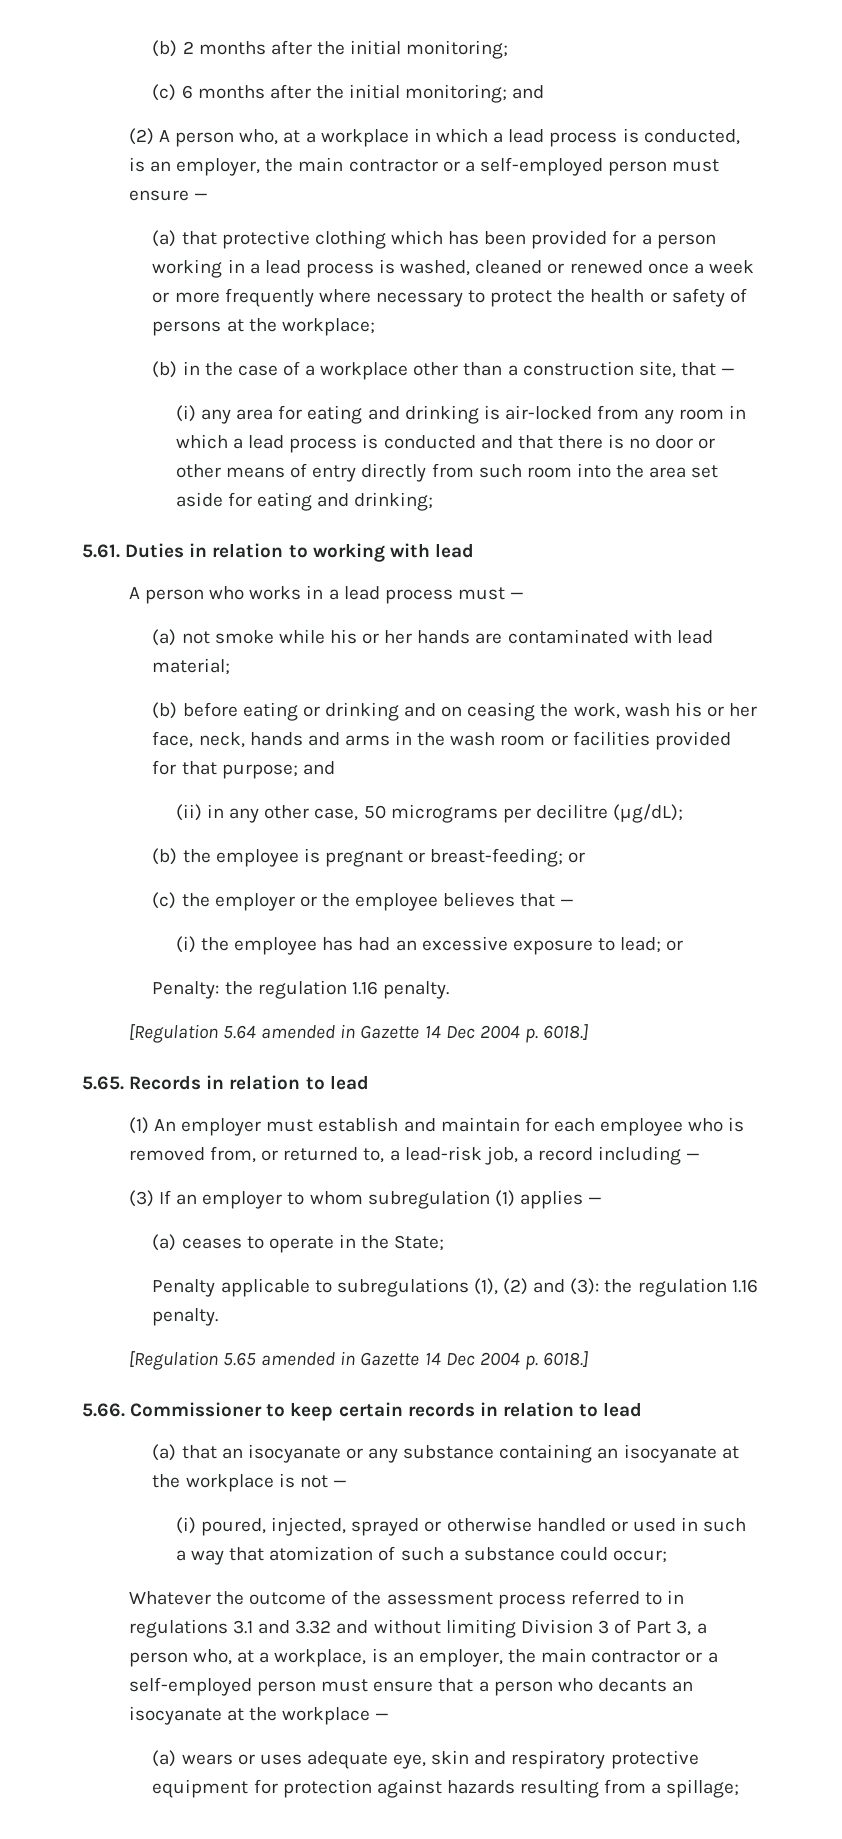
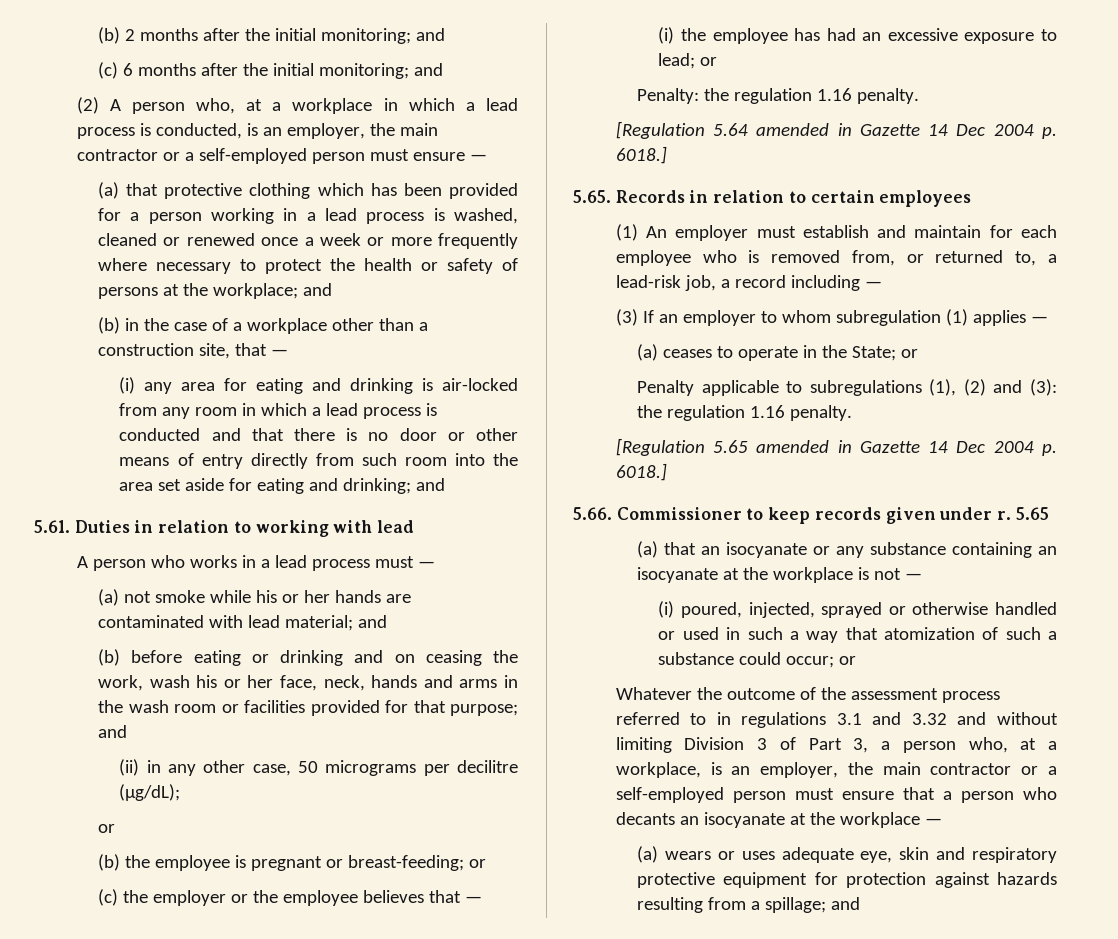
(509, 49) none -> [416,28,446,41] and
(375, 327) none -> [303,283,333,296] and
(434, 501) none -> [416,478,446,491] and
(231, 666) none -> [358,615,388,628] and
(684, 813) none -> [98,824,116,833] // or
[329,1075,369,1090] lead -> [810,190,972,207] certain employees
(445, 1243) none -> [901,349,919,358] or
[338,1402,643,1417] certain records in relation to lead -> [814,507,1049,524] records given under r. 5.65
(668, 1556) none -> [839,656,857,665] or
(740, 1788) none -> [831,897,861,910] and

